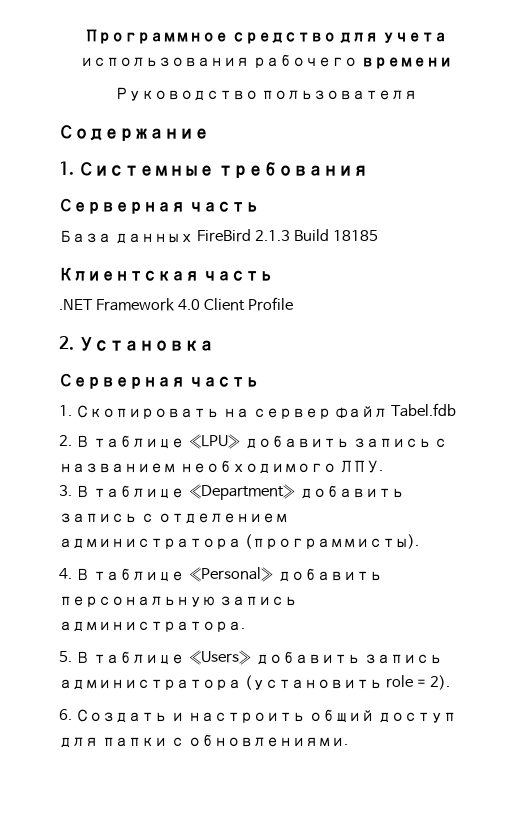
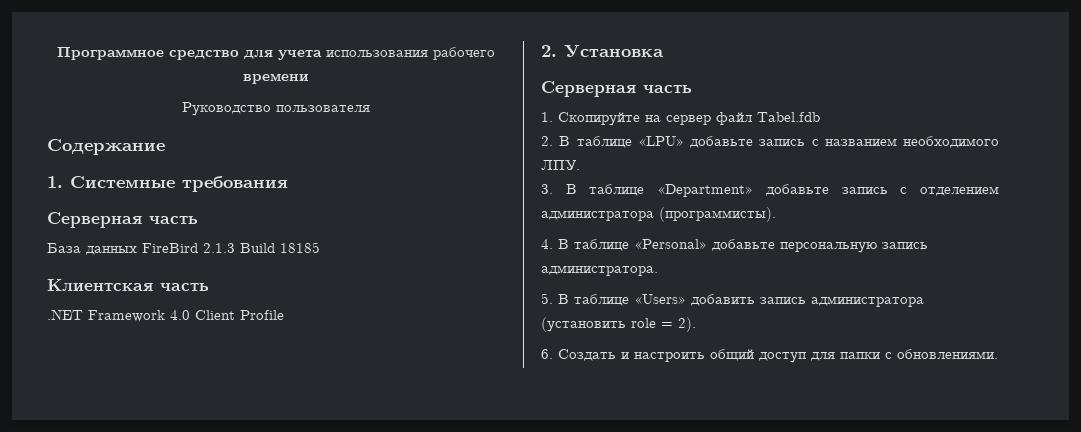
[75,405,219,419] Скопировать -> [558,112,640,126] Скопируйте
[244,435,349,449] добавить -> [690,136,753,148] добавьте
[299,485,404,499] добавить -> [765,184,829,196] добавьте
[277,568,382,582] добавить -> [712,239,775,251] добавьте

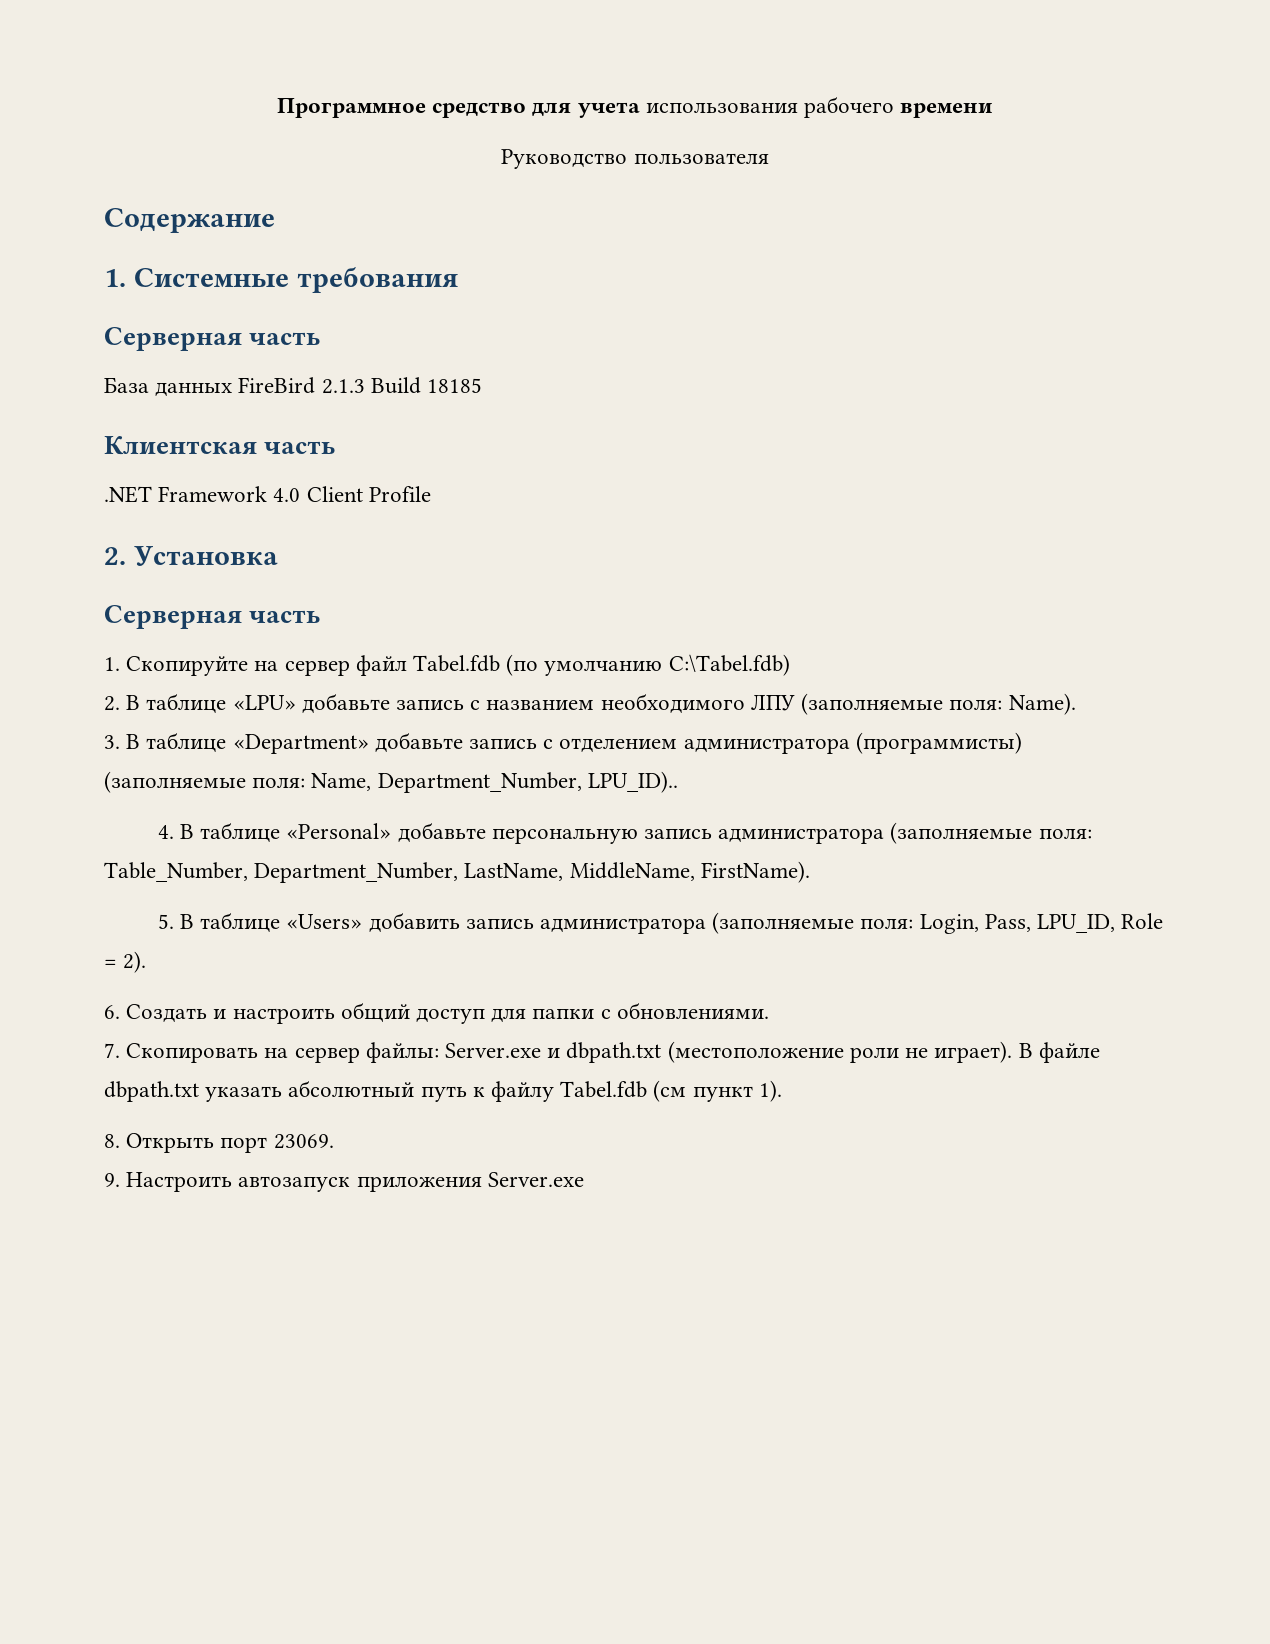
(820, 117) none -> [506,654,790,676] (по умолчанию C:\Tabel.fdb)
[541,160,580,170] ЛПУ. -> [750,693,1076,715] ЛПУ (заполняемые поля: Name).
[659,207,776,222] (программисты). -> [855,732,1022,754] [104,771,678,793] (программисты) (заполняемые поля: Name, Department_Number, LPU_ID)..
[541,265,658,276] администратора. -> [718,822,1092,844] [104,861,810,883] администратора (заполняемые поля: Table_Number, Department_Number, LastName, MiddleName, FirstName).
[541,317,656,332] (установить role -> [712,912,1164,934] (заполняемые поля: Login, Pass, LPU_ID, Role
(998, 354) none -> [104,1041,1100,1063] [104,1080,782,1102] [104,1133,334,1153] [104,1172,584,1192] // 7. Скопировать на сервер файлы: Server.exe и dbpath.txt (местоположение роли не играет). В файле dbpath.txt указать абсолютный путь к файлу Tabel.fdb (см пункт 1). // 8. Открыть порт 23069. // 9. Настроить автозапуск приложения Server.exe

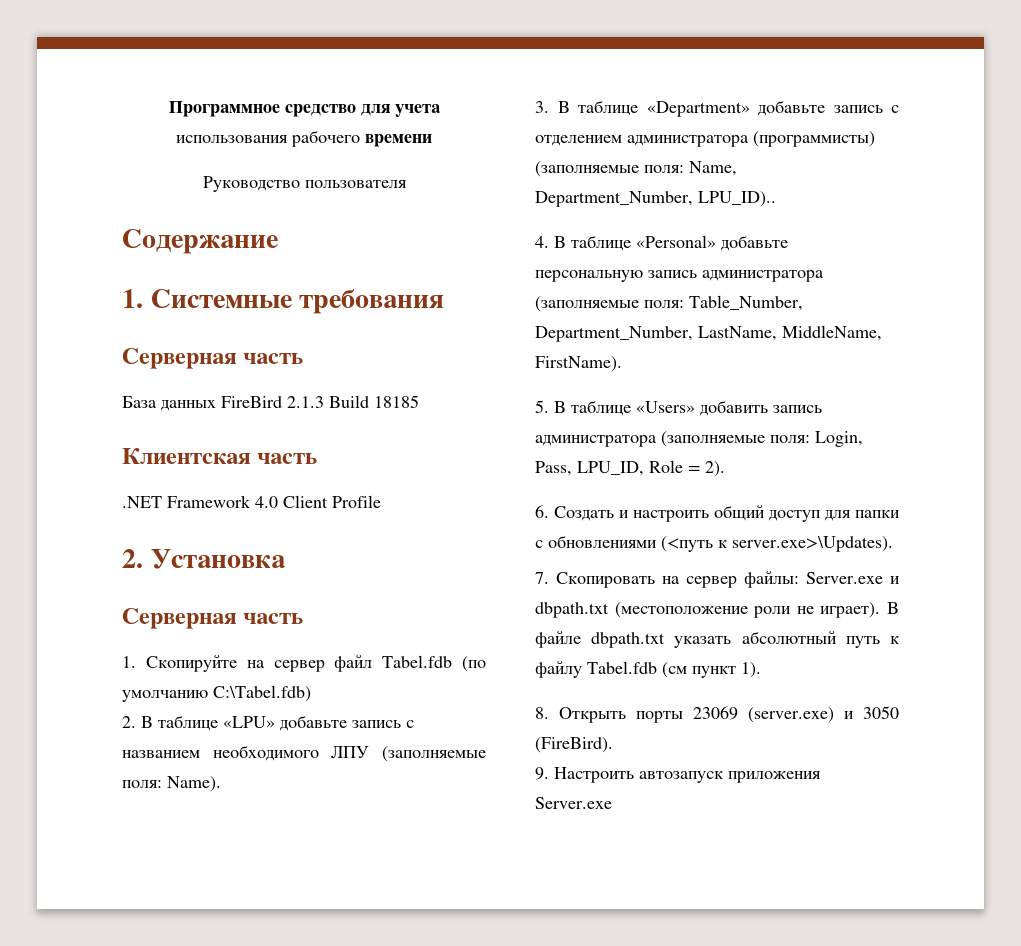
[616,1002,769,1019] обновлениями. -> [548,535,893,552] обновлениями (<путь к server.exe>\Updates).
[220,1134,334,1153] порт 23069. -> [636,706,899,723] [535,737,613,753] порты 23069 (server.exe) и 3050 (FireBird).

